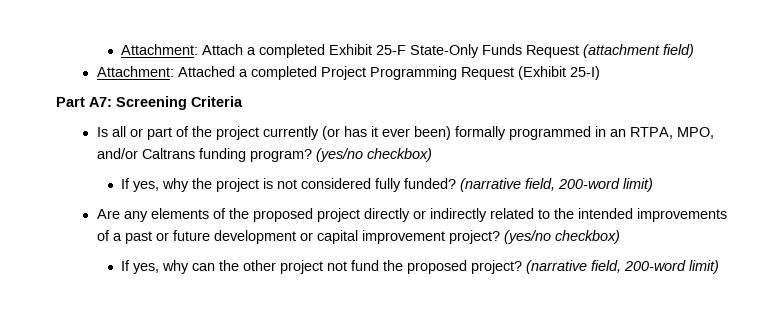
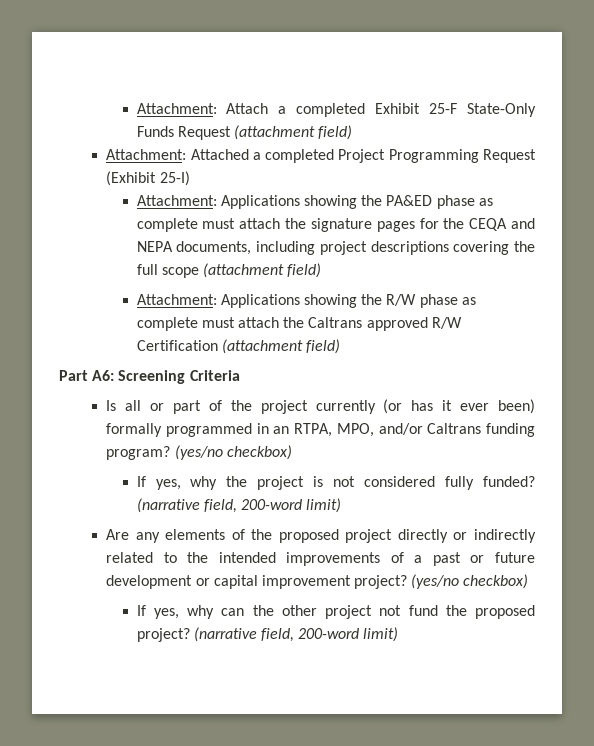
(600, 73) none -> [136,195,493,209] [136,218,535,232] [136,241,535,255] [136,263,322,278] [136,294,476,308] [136,317,462,331] [136,339,340,354] // Attachment: Applications showing the PA&ED phase as complete must attach the signature pages for the CEQA and NEPA documents, including project descriptions covering the full scope (attachment field) // Attachment: Applications showing the R/W phase as complete must attach the Caltrans approved R/W Certification (attachment field)
[89,97,112,107] A7: -> [92,370,115,381] A6:

